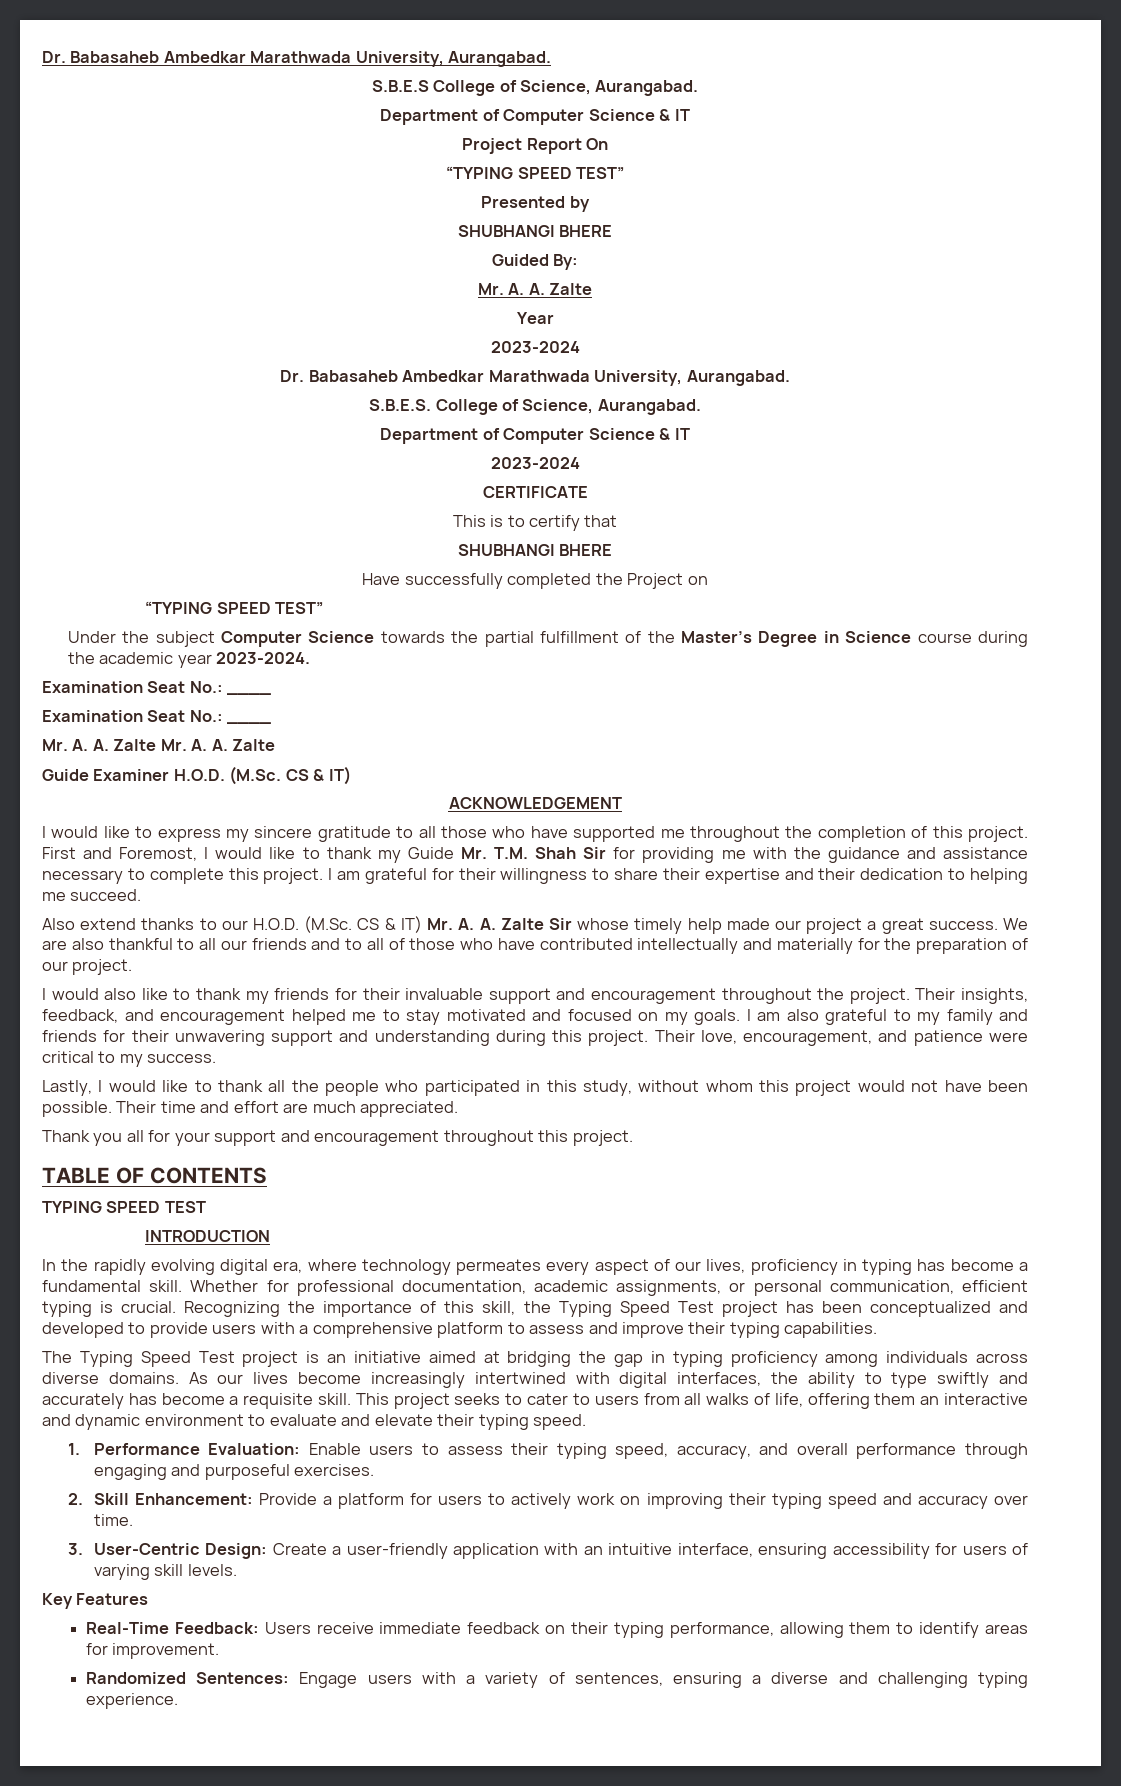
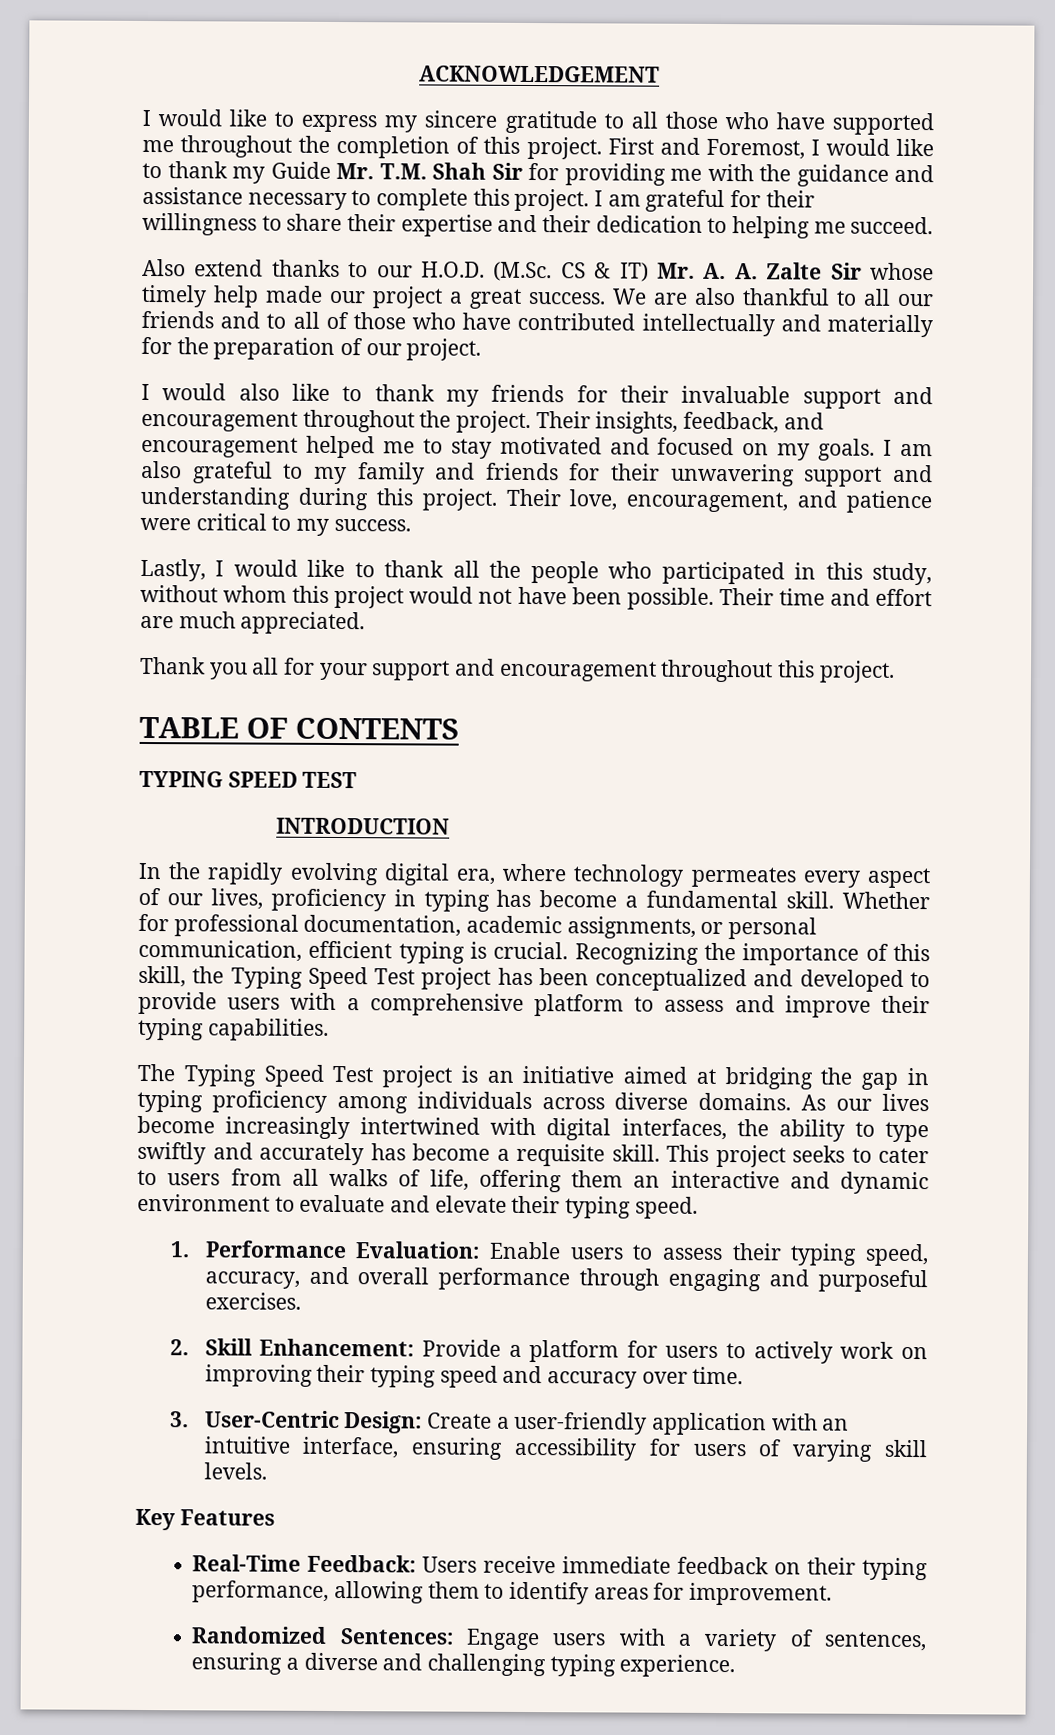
[42,51,552,67] [371,80,699,96] [380,109,690,125] [462,138,608,154] [446,166,624,179] [481,196,590,212] [457,225,613,237] [491,254,579,270] [477,283,593,295] [516,312,554,324] [490,341,580,353] [280,370,790,386] [369,399,701,415] [380,428,690,444] [490,457,580,469] [482,486,588,498] [452,515,618,531] [457,544,613,556] [362,573,708,589] [145,601,324,614] [67,631,1029,647] [67,652,311,668] [42,681,223,693] [227,693,272,695] [42,710,223,722] [227,722,272,724] [42,739,276,751] [42,766,351,785] Dr. Babasaheb Ambedkar Marathwada University, Aurangabad. // S.B.E.S College of Science, Aurangabad. // Department of Computer Science & IT // Project Report On // “TYPING SPEED TEST” // Presented by // SHUBHANGI BHERE // Guided By: // Mr. A. A. Zalte // Year // 2023-2024 // Dr. Babasaheb Ambedkar Marathwada University, Aurangabad. // S.B.E.S. College of Science, Aurangabad. // Department of Computer Science & IT // 2023-2024 // CERTIFICATE // This is to certify that // SHUBHANGI BHERE // Have successfully completed the Project on // “TYPING SPEED TEST” // Under the subject Computer Science towards the partial fulfillment of the Master’s Degree in Science course during the academic year 2023-2024. // Examination Seat No.: ____ // Examination Seat No.: ____ // Mr. A. A. Zalte Mr. A. A. Zalte // Guide Examiner H.O.D. (M.Sc. CS & IT) // -> (418, 74) none

